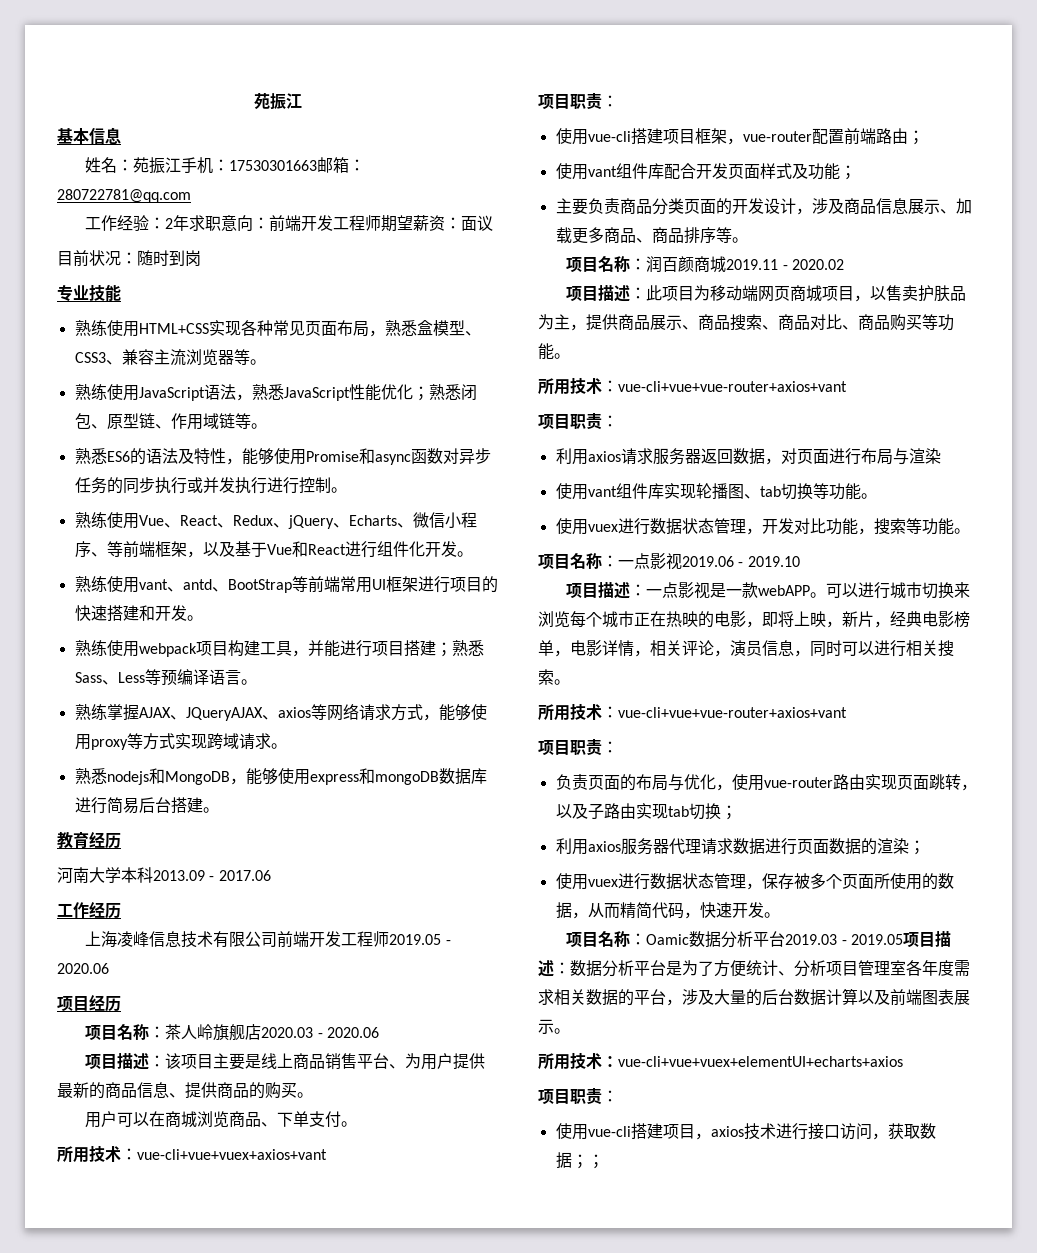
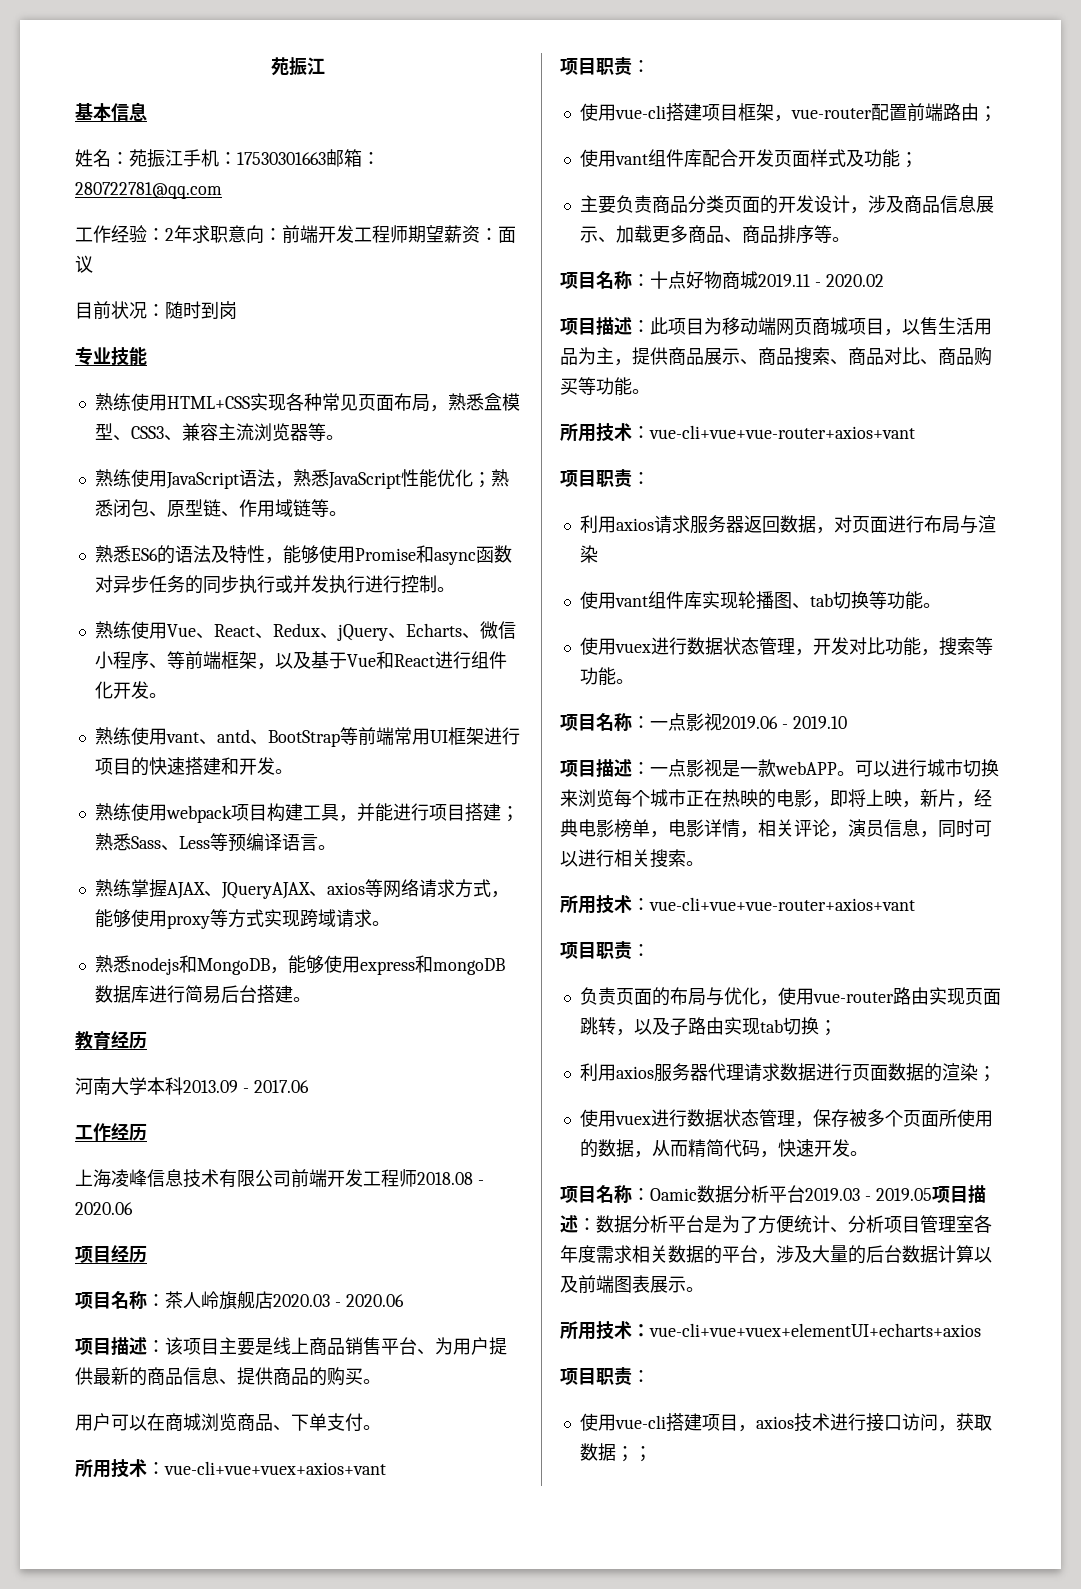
[389,934,442,945] 2019.05 -> [417,1172,473,1185] 2018.08
[646,256,695,272] 润百颜 -> [650,271,722,289] 十点好物
[902,285,951,302] 卖护肤 -> [938,317,992,335] 生活用

